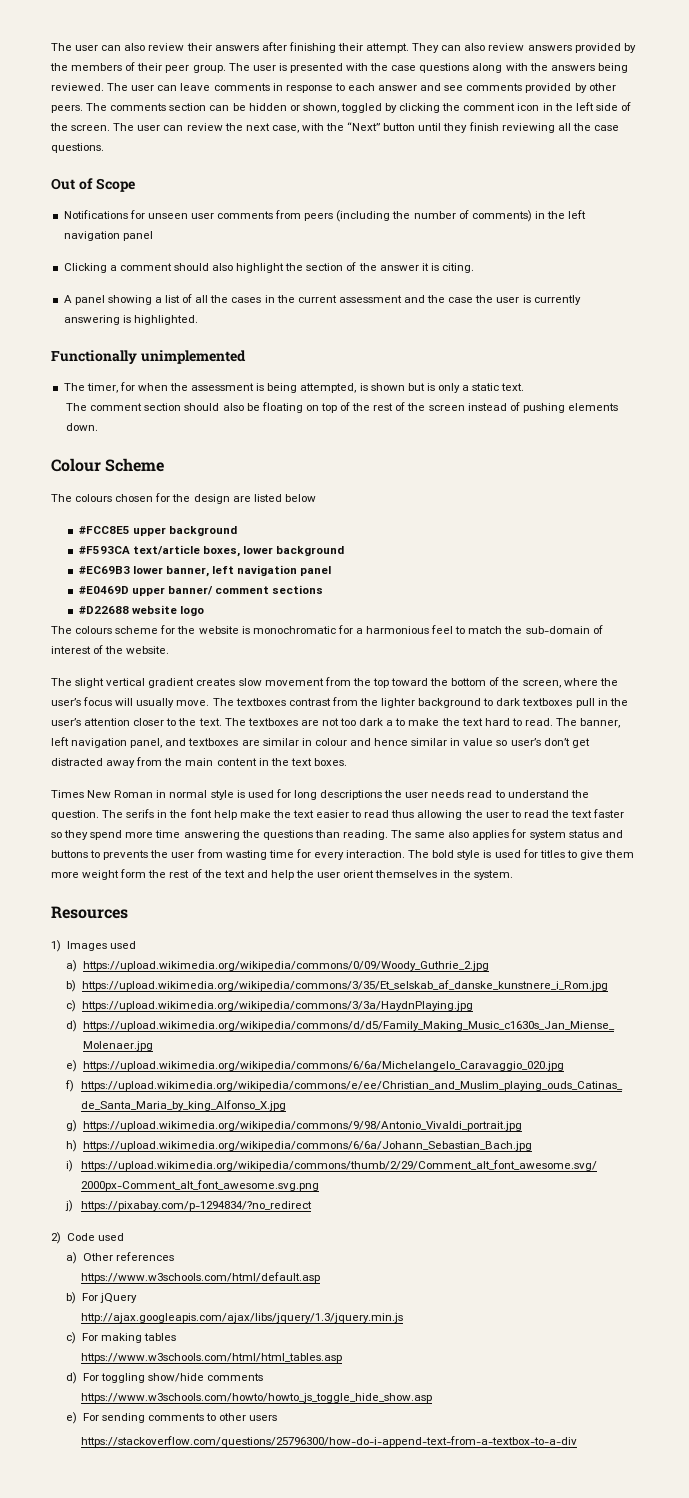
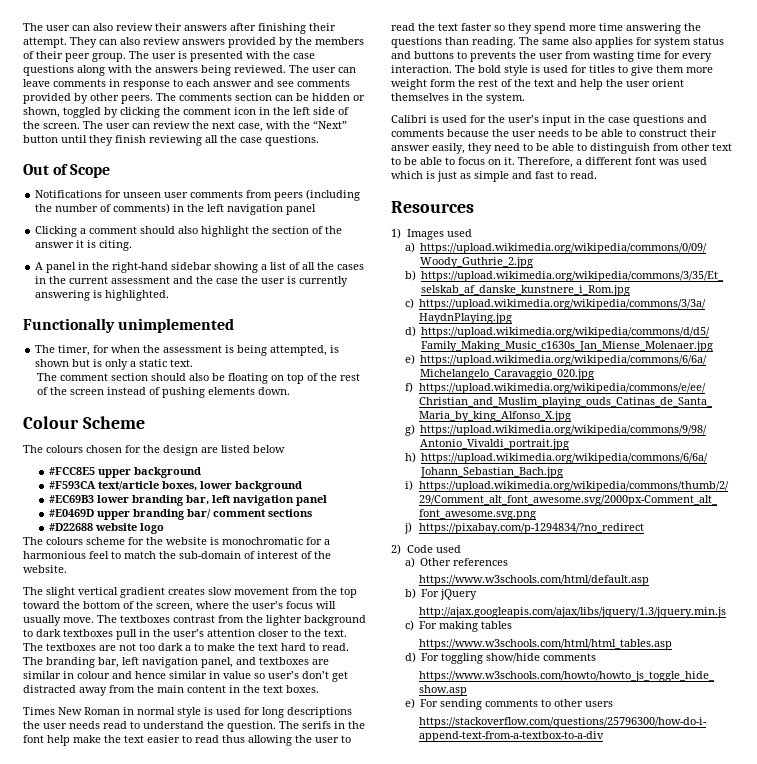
(105, 300) none -> [78,262,213,273] in the right-hand sidebar
[165,566,209,577] banner, -> [132,495,210,506] branding bar,
[167,586,213,595] banner/ -> [133,509,212,520] branding bar/
[580,718,621,728] banner, -> [46,657,119,668] branding bar,
(513, 875) none -> [391,115,707,126] [391,129,717,137] [391,143,732,154] [391,157,707,168] [391,171,597,182] // Calibri is used for the user’s input in the case questions and comments because the user needs to be able to construct their answer easily, they need to be able to distinguish from other text to be able to focus on it. Therefore, a different font was used which is just as simple and fast to read.

